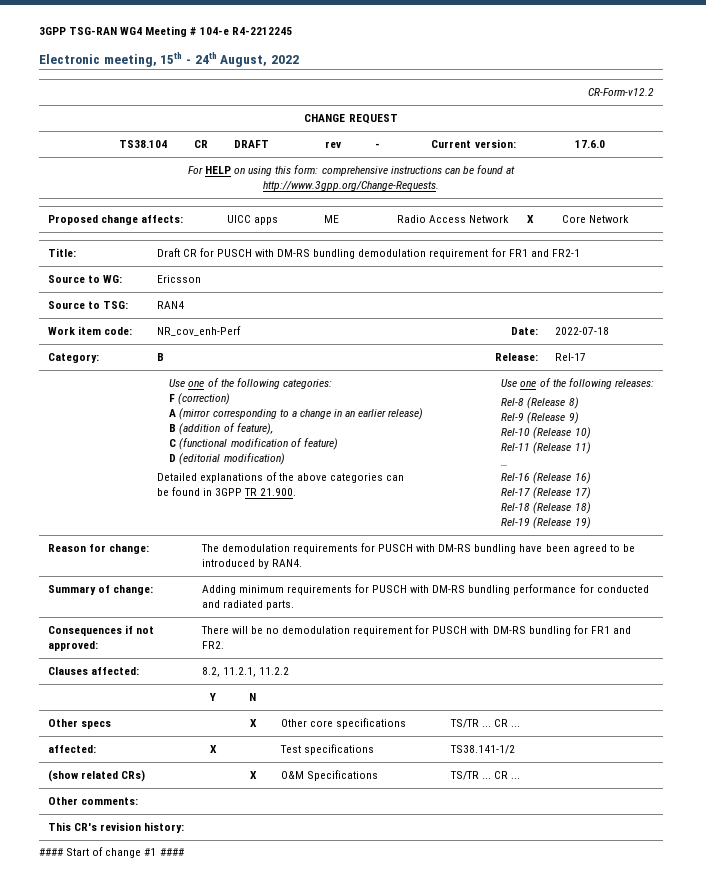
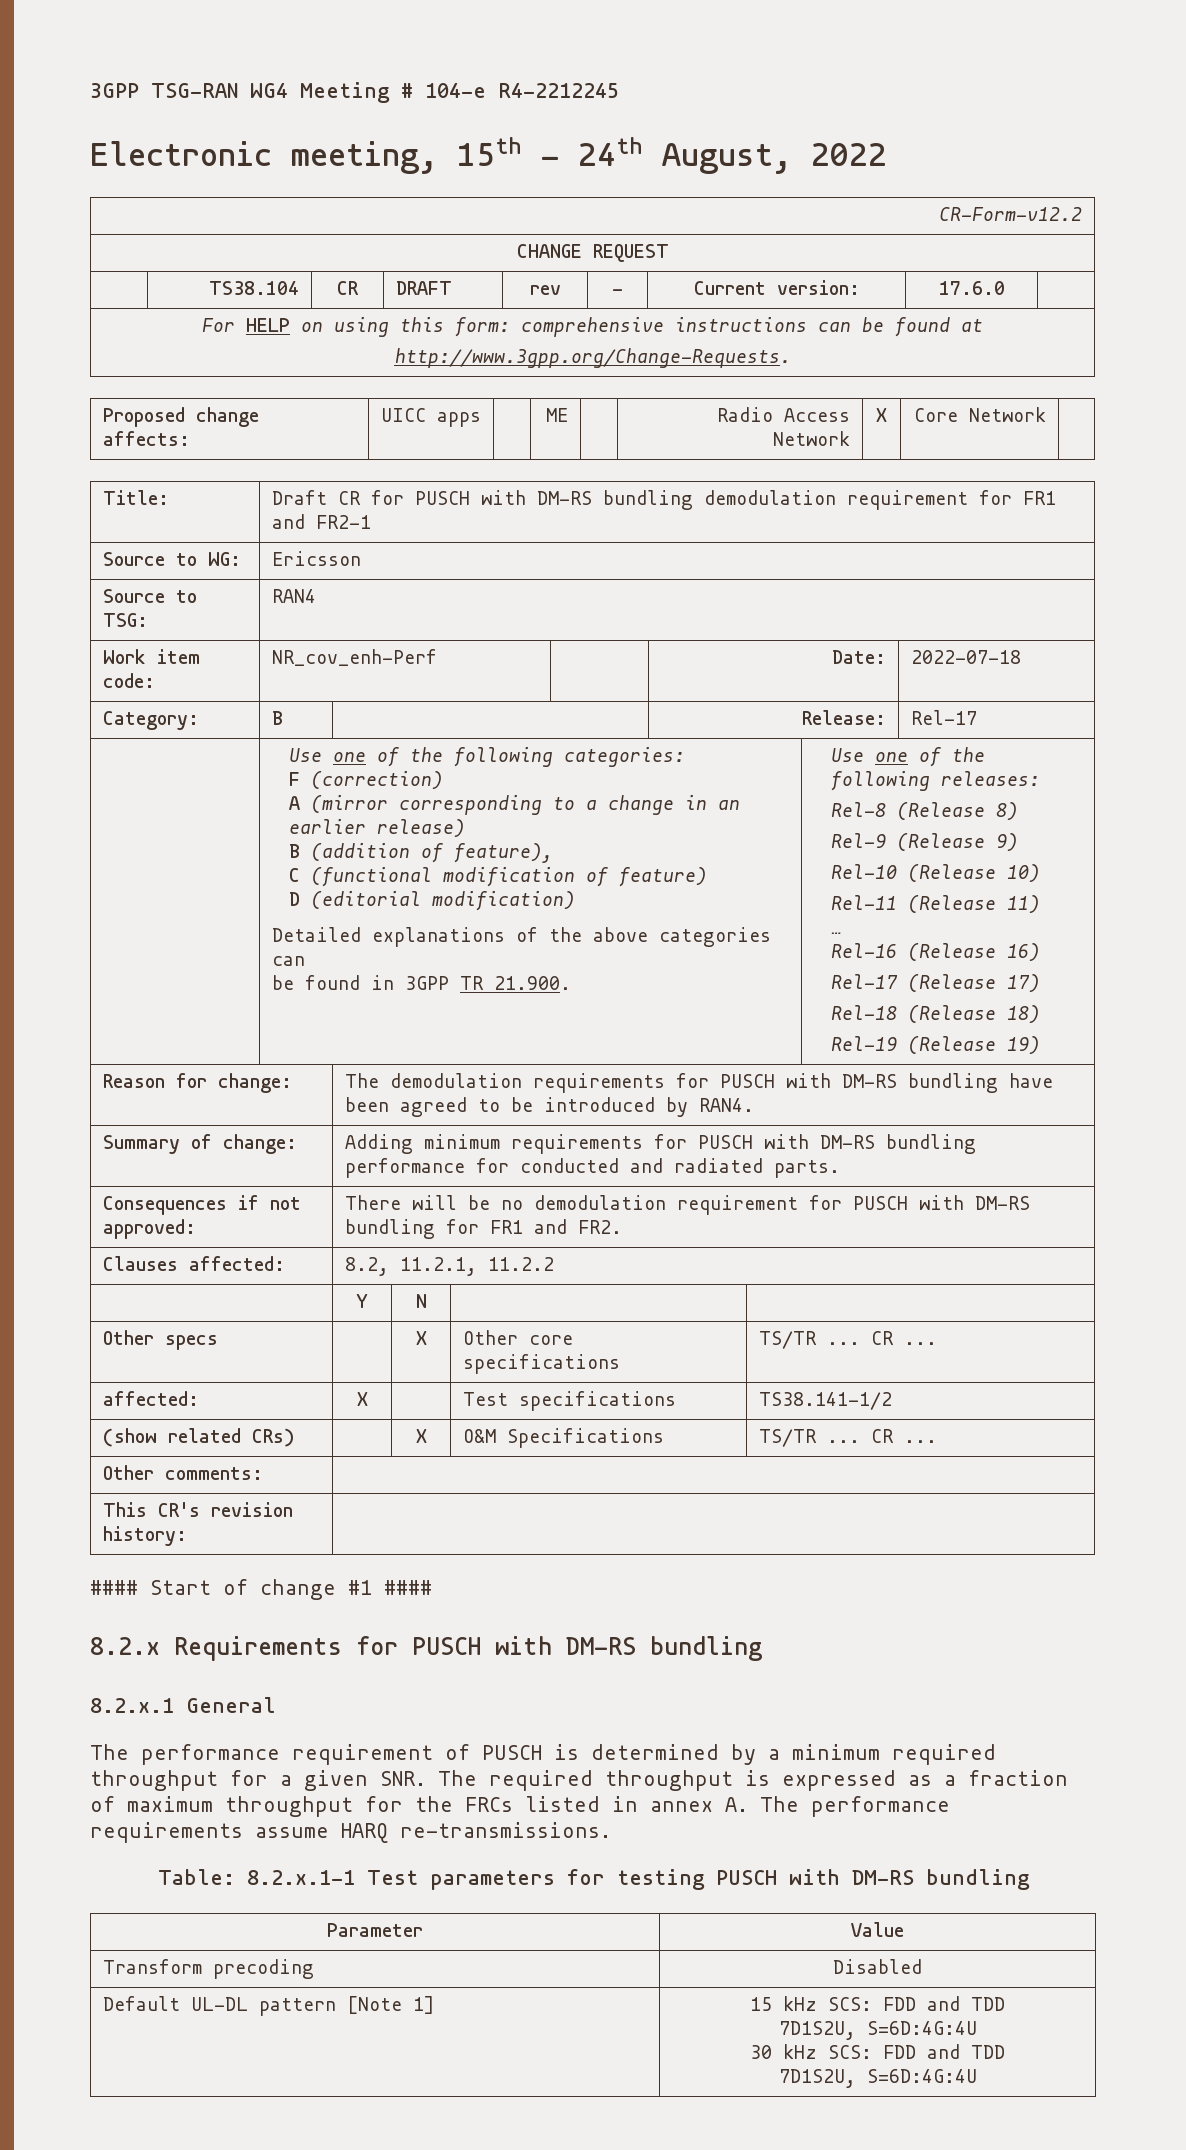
(184, 852) none -> [90,1636,762,1661] [90,1697,276,1713] [90,1744,996,1765] [90,1770,1068,1791] [90,1796,950,1817] [90,1822,611,1843] [157,1869,1030,1890] [327,1923,423,1937] [850,1922,904,1937] [102,1959,314,1979] [832,1959,922,1974] [102,1996,434,2016] [749,1996,1005,2011] [778,2021,977,2040] [749,2044,1005,2059] [778,2069,977,2088] // 8.2.x Requirements for PUSCH with DM-RS bundling // 8.2.x.1 General // The performance requirement of PUSCH is determined by a minimum required throughput for a given SNR. The required throughput is expressed as a fraction of maximum throughput for the FRCs listed in annex A. The performance requirements assume HARQ re-transmissions. // Table: 8.2.x.1-1 Test parameters for testing PUSCH with DM-RS bundling // Parameter | Value // Transform precoding | Disabled // Default UL-DL pattern [Note 1] | 15 kHz SCS: FDD and TDD // 7D1S2U, S=6D:4G:4U // 30 kHz SCS: FDD and TDD // 7D1S2U, S=6D:4G:4U

